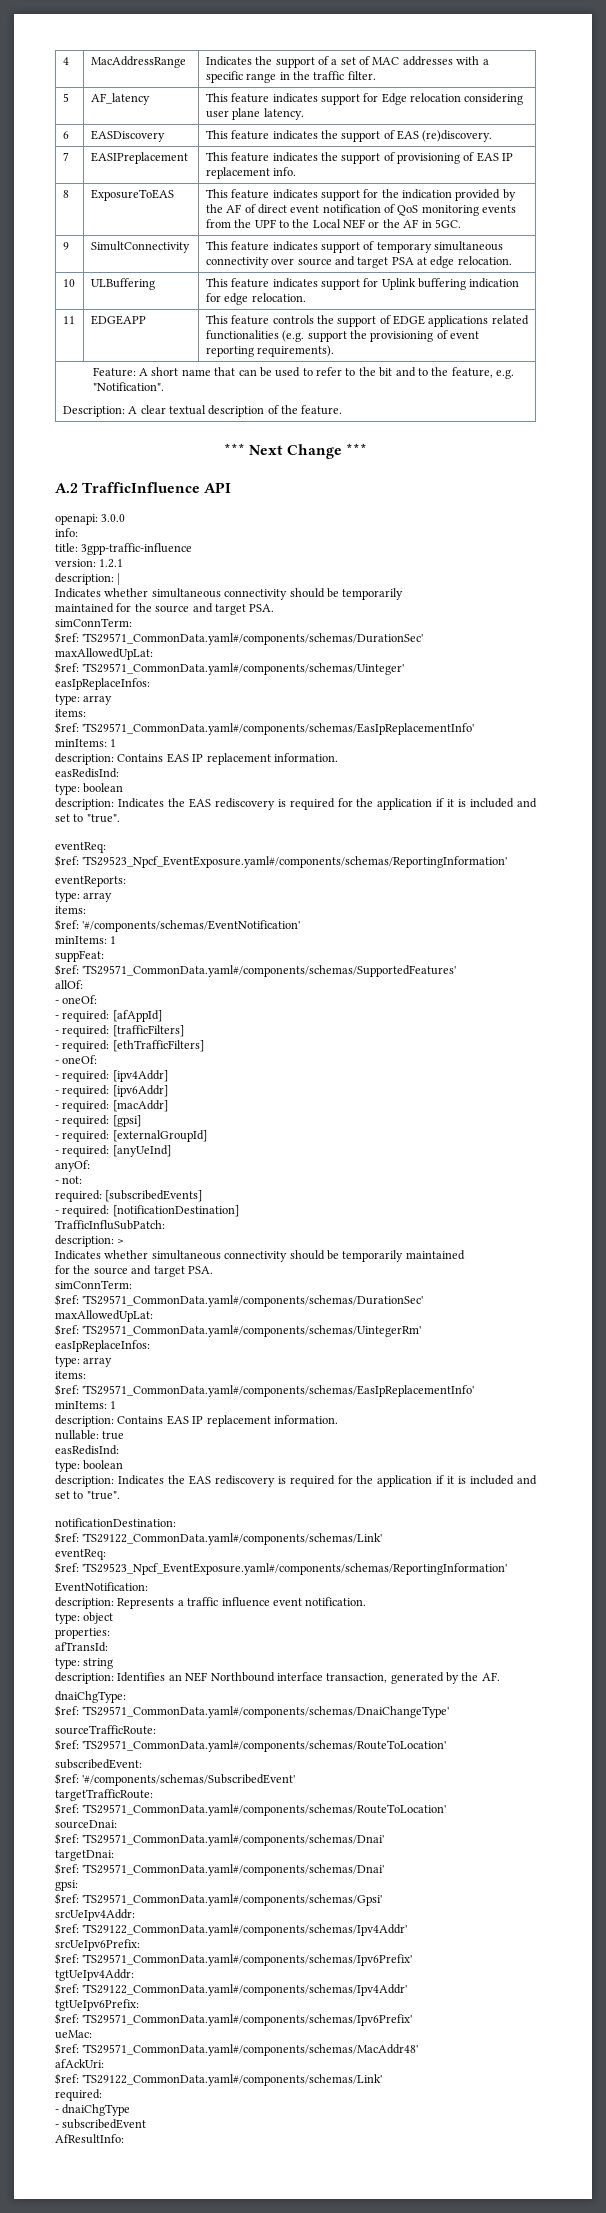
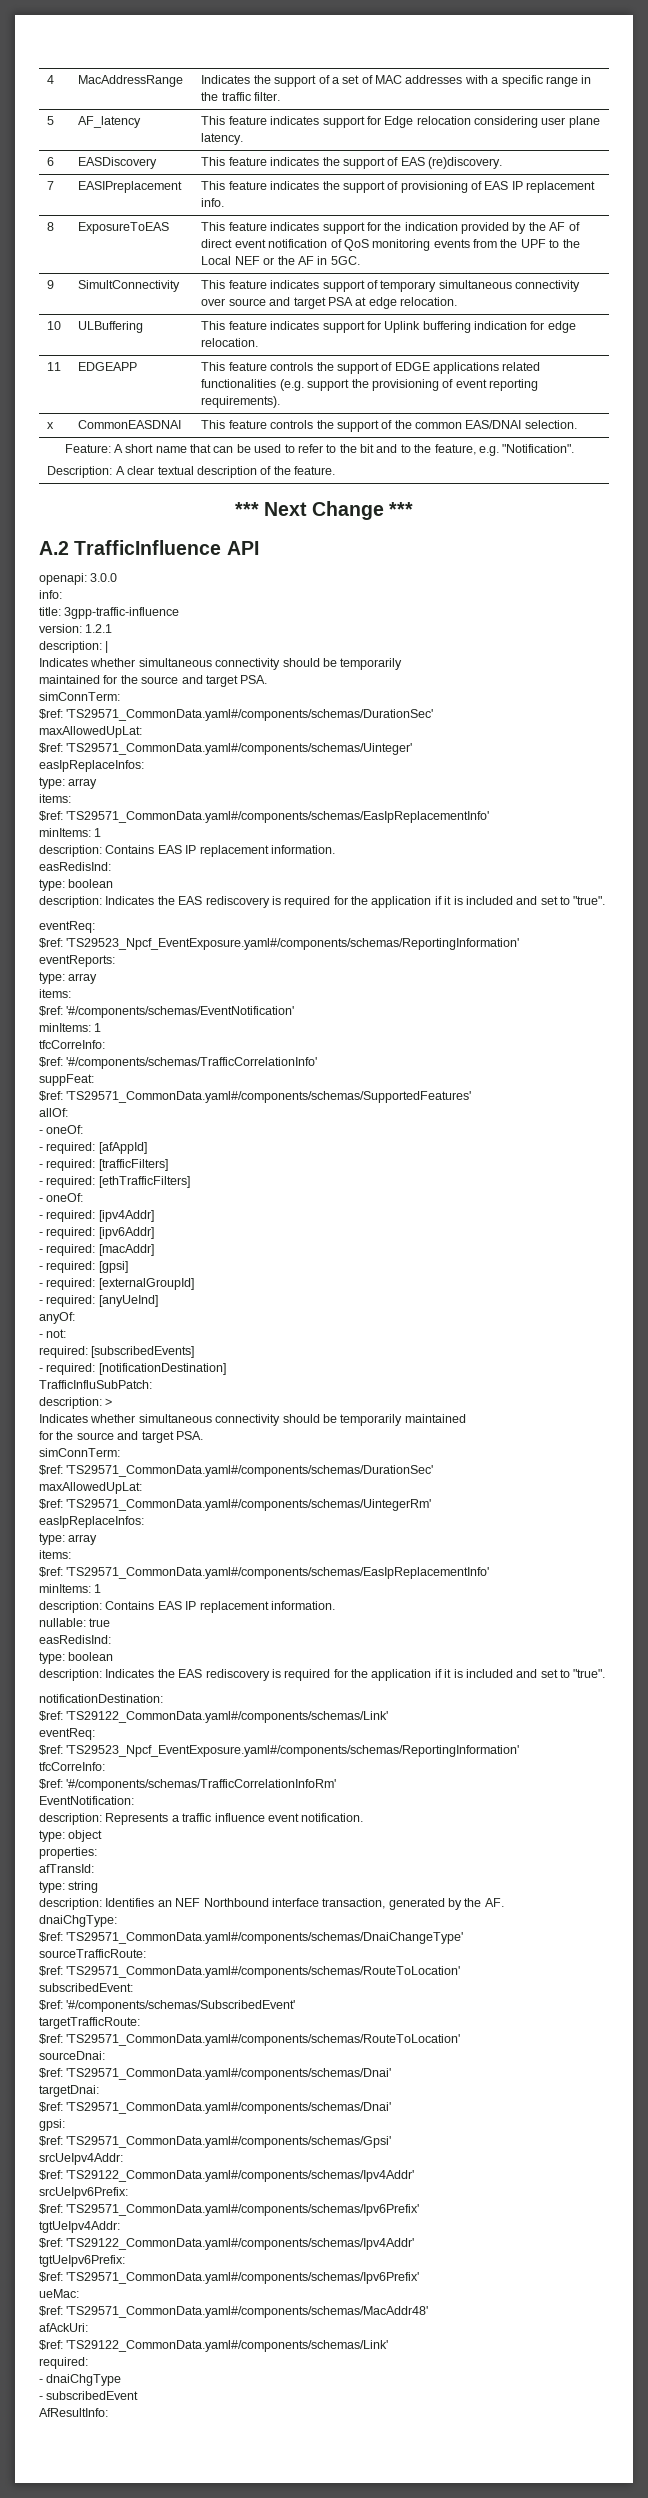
(335, 351) none -> [47,422,55,429] [78,420,182,429] [201,420,577,432] // x | CommonEASDNAI | This feature controls the support of the common EAS/DNAI selection.
(117, 940) none -> [39,1040,105,1049] [39,1057,318,1069] // tfcCorreInfo: // $ref: '#/components/schemas/TrafficCorrelationInfo'
(508, 1569) none -> [39,1762,105,1771] [39,1779,337,1791] // tfcCorreInfo: // $ref: '#/components/schemas/TrafficCorrelationInfoRm'

